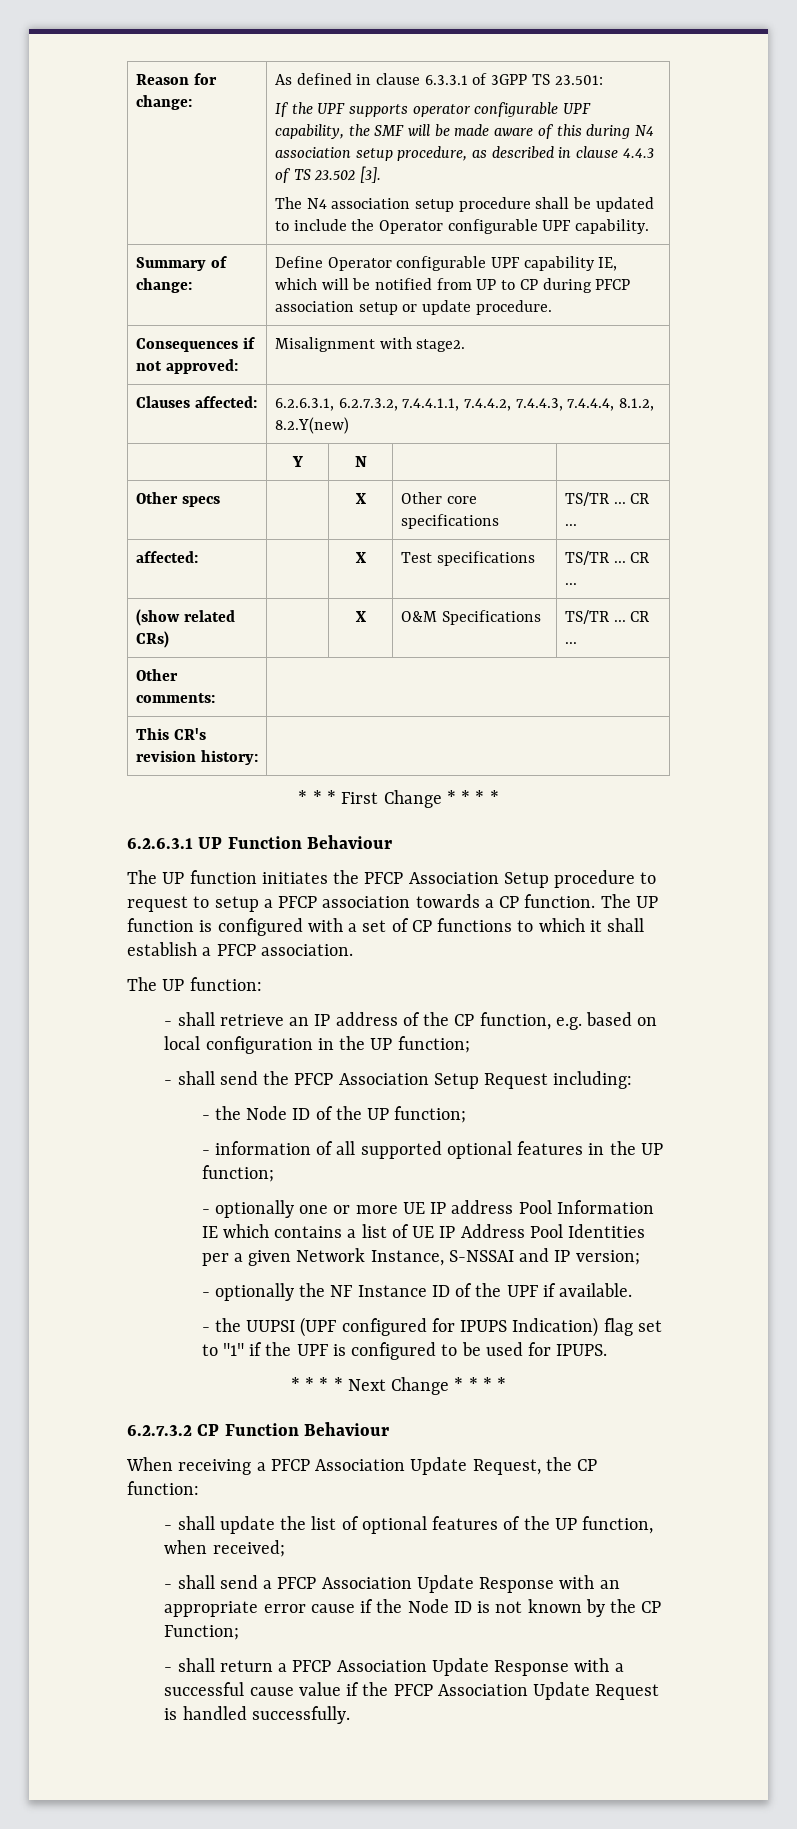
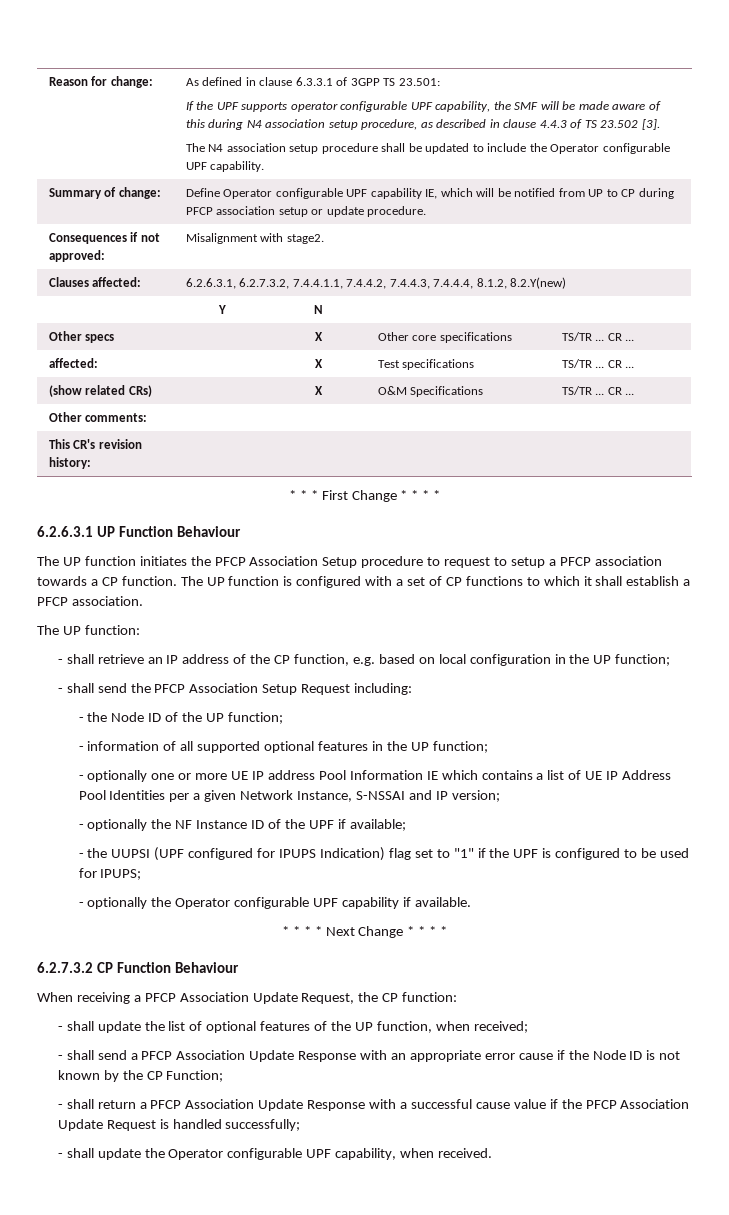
[559,1283,633,1297] available. -> [349,819,406,831] available;
[556,1344,608,1356] IPUPS. -> [100,869,142,880] [78,897,471,909] IPUPS; // - optionally the Operator configurable UPF capability if available.
[251,1706,350,1724] successfully. -> [225,1119,301,1131] [57,1148,493,1160] successfully; // - shall update the Operator configurable UPF capability, when received.

